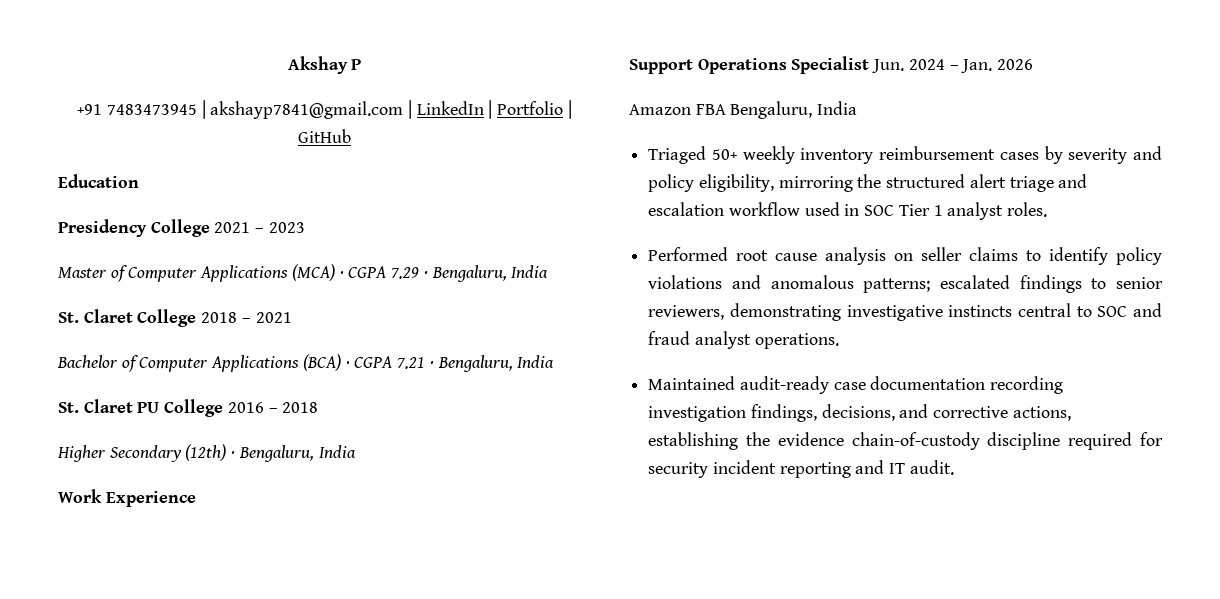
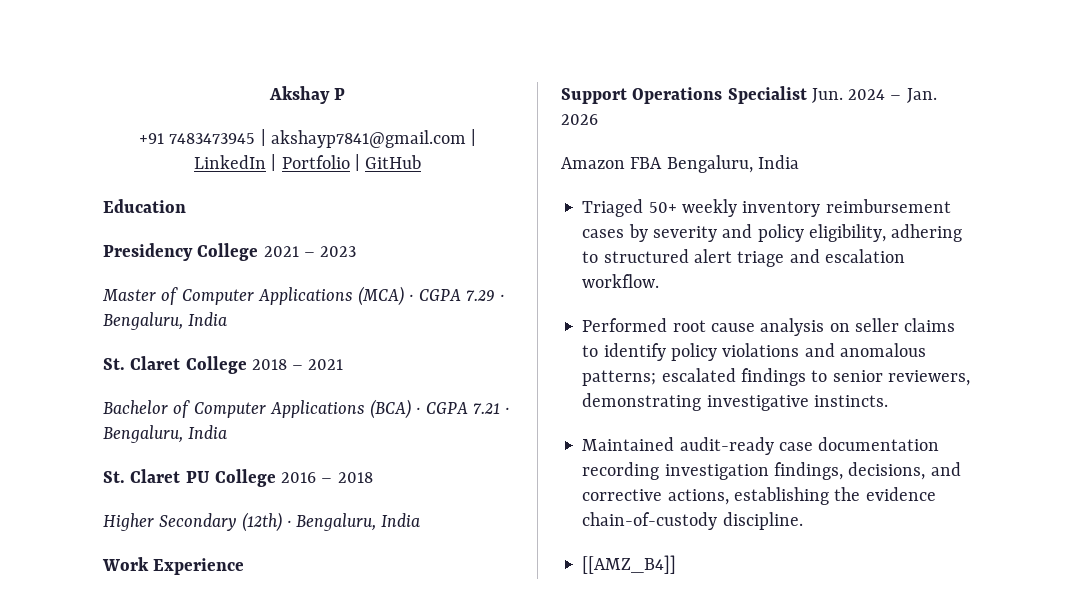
[778,174,882,192] mirroring the -> [891,224,963,242] [582,251,599,263] adhering to
[728,202,1048,220] workflow used in SOC Tier 1 analyst roles. -> [582,274,660,288] workflow.
[948,303,1162,317] [648,331,839,349] instincts central to SOC and fraud analyst operations. -> [813,395,888,407] instincts.
[987,432,1163,450] [648,460,954,478] discipline required for security incident reporting and IT audit. -> [722,512,803,530] [582,555,677,574] discipline. // [[AMZ_B4]]

